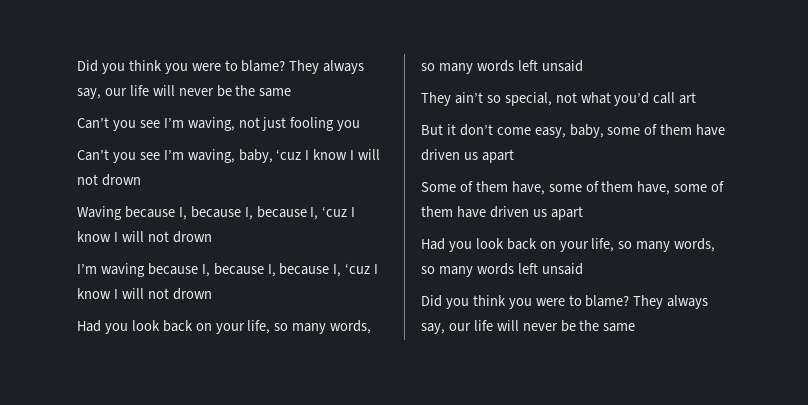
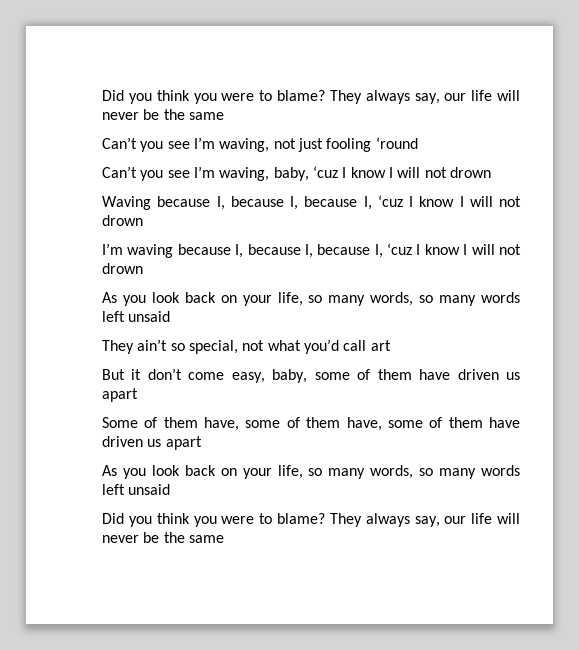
[337,120,361,131] you -> [375,137,418,149] ‘round
[77,320,101,332] Had -> [102,292,117,303] As
[421,238,445,250] Had -> [102,465,117,476] As

